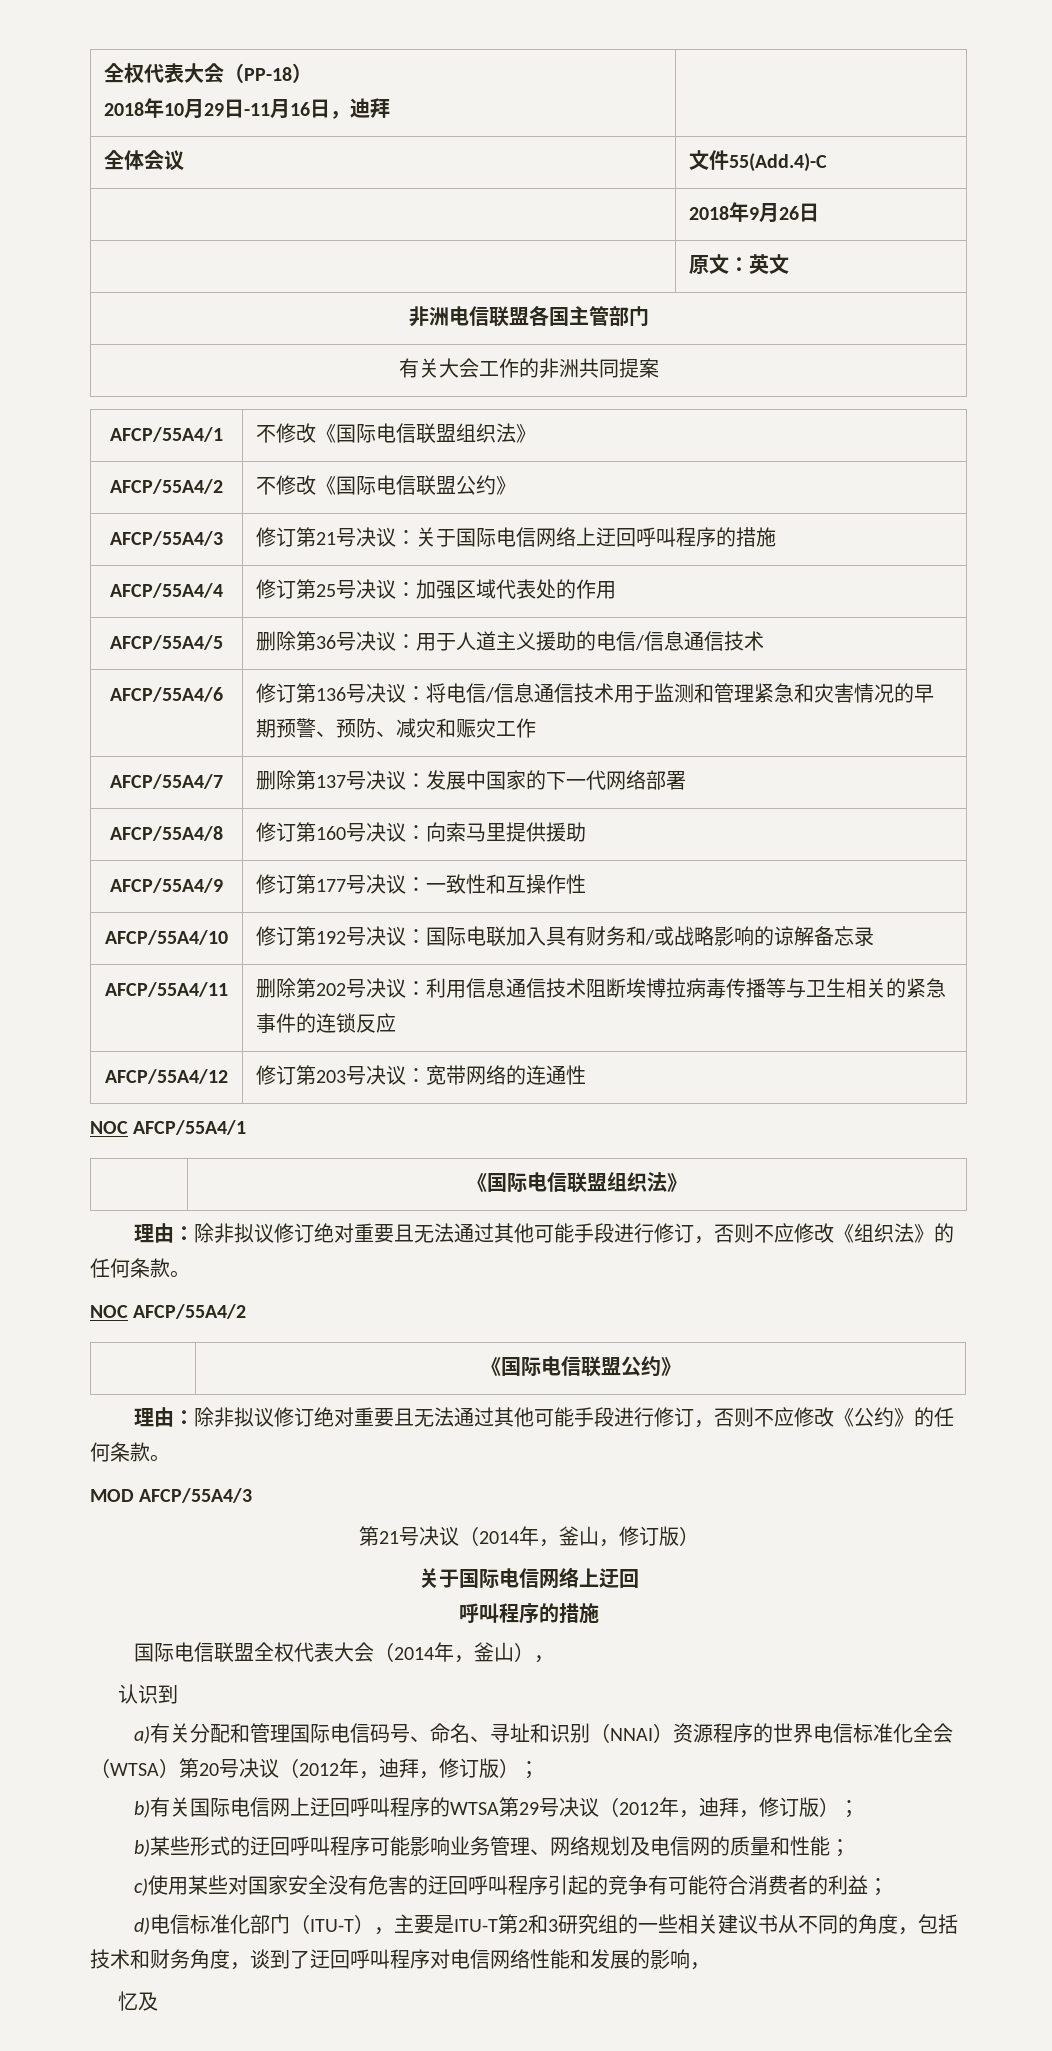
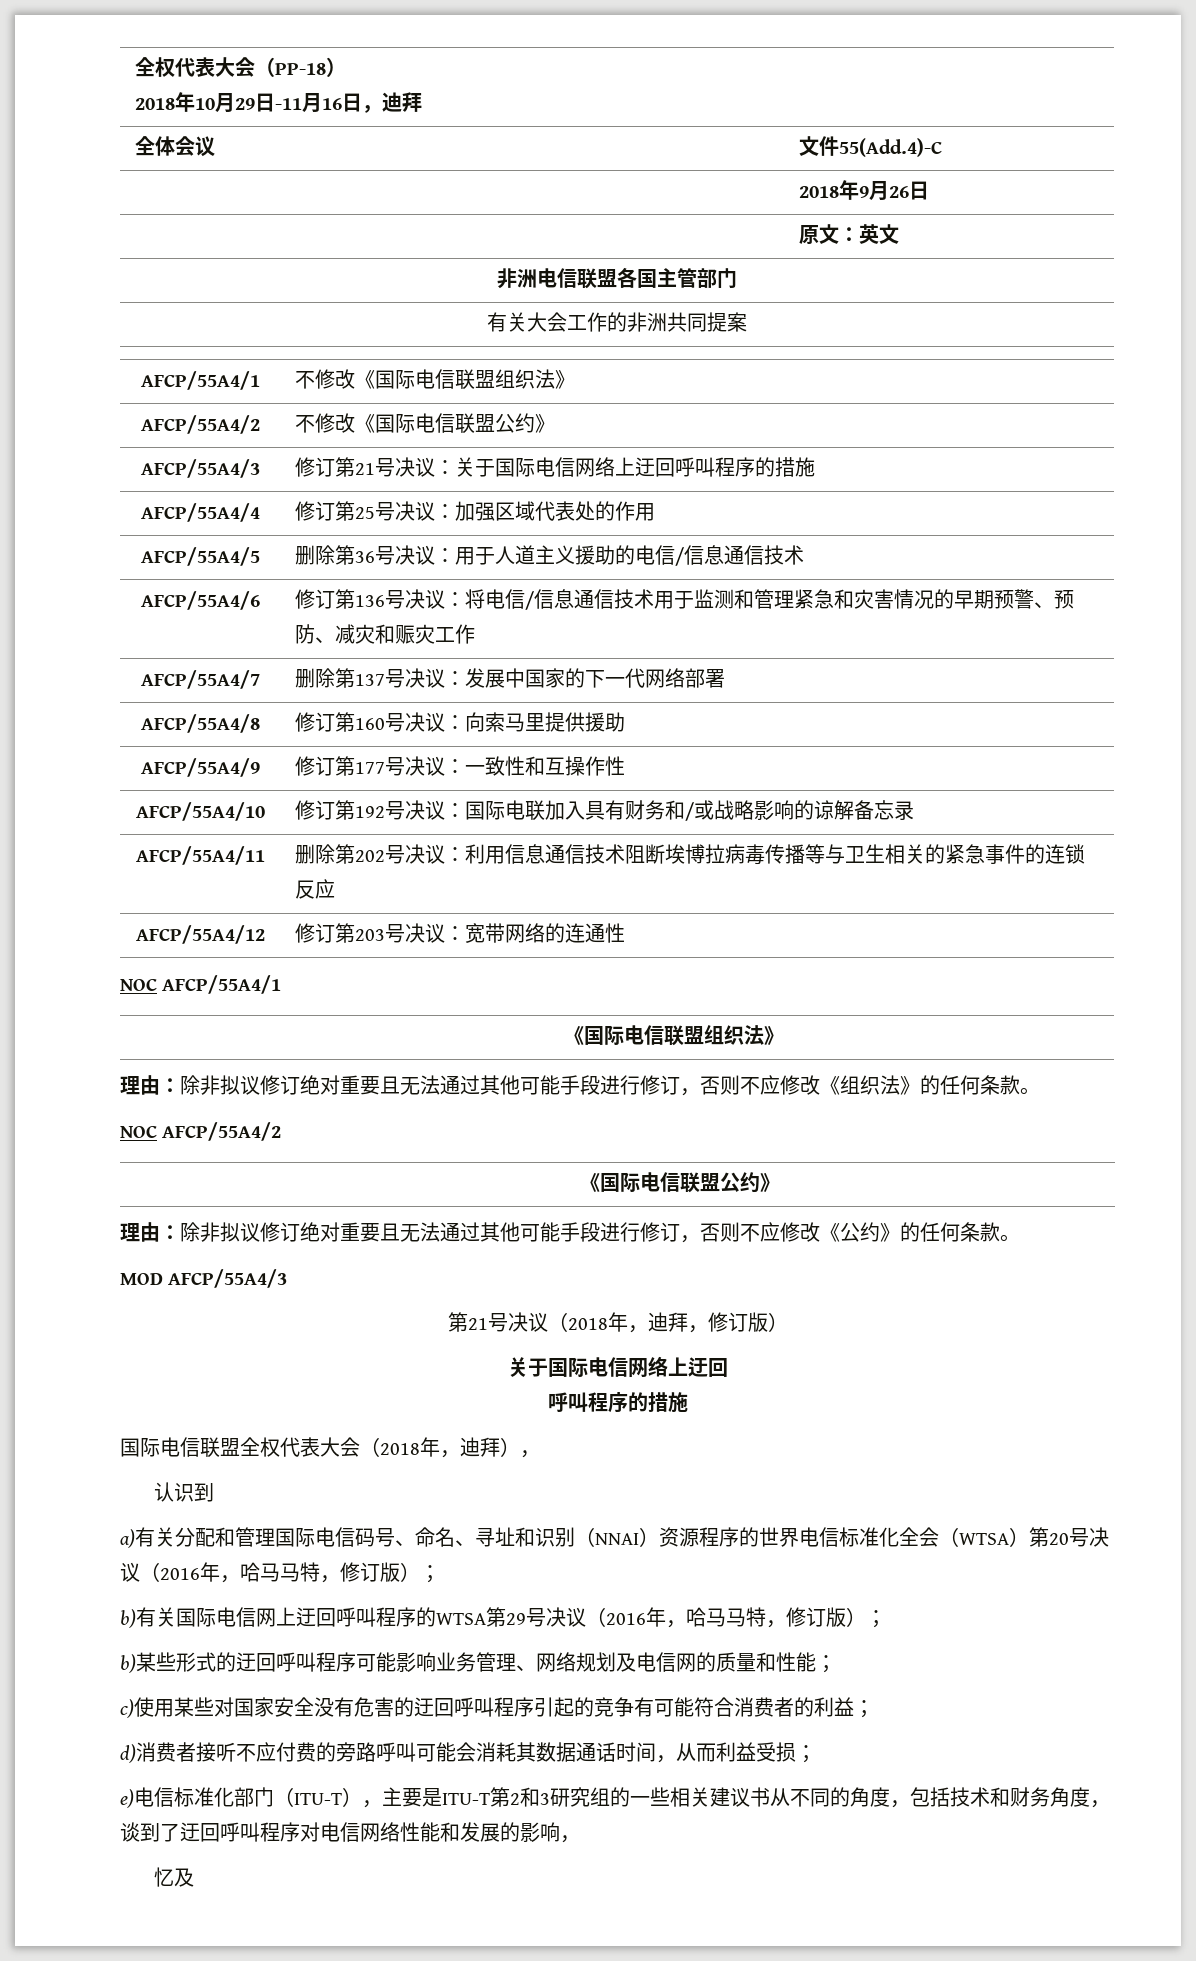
[478,1526,599,1547] 2014年，釜山 -> [567,1312,688,1333] 2018年，迪拜
[394,1642,515,1663] 2014年，釜山 -> [380,1437,500,1458] 2018年，迪拜
[299,1758,419,1779] 2012年，迪拜 -> [160,1562,320,1583] 2016年，哈马马特
[619,1797,740,1818] 2012年，迪拜 -> [606,1607,766,1628] 2016年，哈马马特
(151, 1926) none -> [136,1742,816,1763] [120,1789,134,1808] 消费者接听不应付费的旁路呼叫可能会消耗其数据通话时间，从而利益受损； // e)

